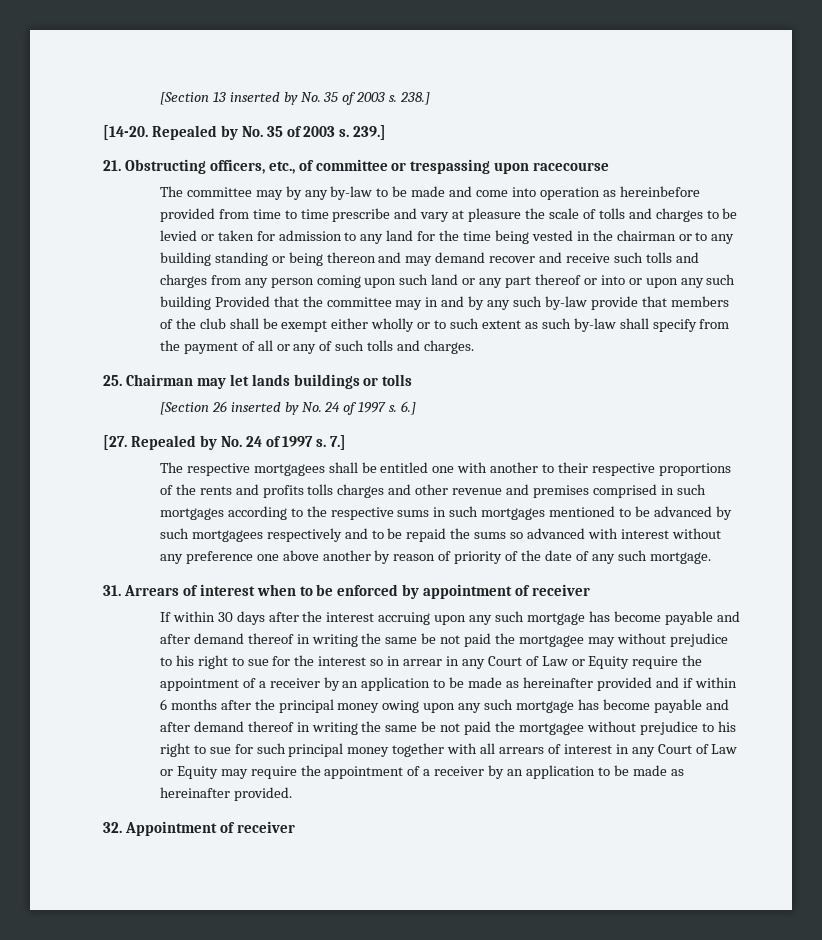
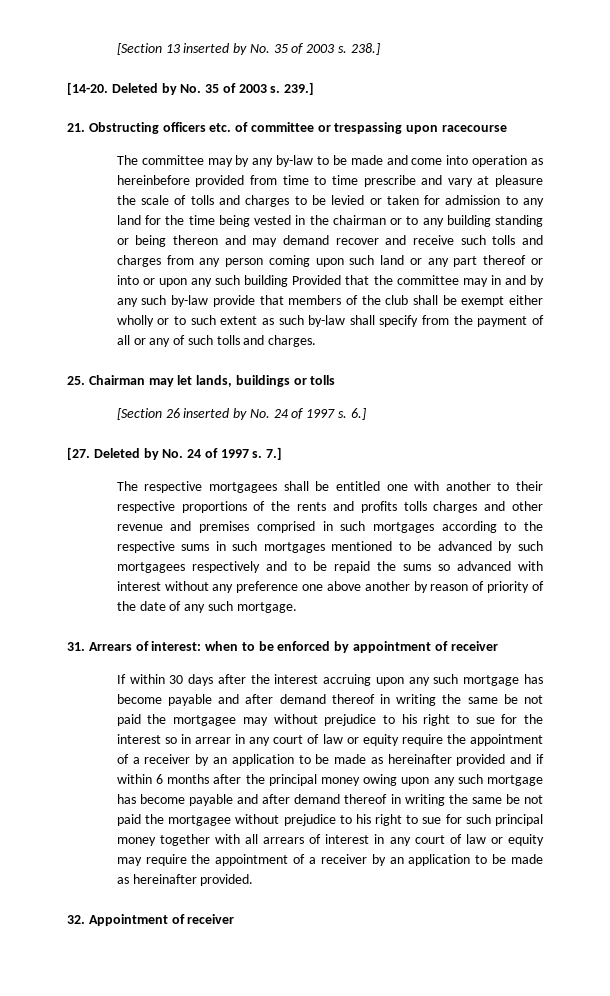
[151,125,217,140] Repealed -> [111,83,158,93] Deleted
[209,159,295,174] officers, etc., -> [162,122,232,132] officers etc.
[251,374,290,386] lands -> [196,375,233,387] lands,
[130,435,196,450] Repealed -> [93,448,140,458] Deleted
[199,584,255,596] interest -> [151,641,202,651] interest:
[487,656,630,669] Court of Law or Equity -> [273,734,399,746] court of law or equity
[657,744,738,754] [159,766,218,779] Court of Law or Equity -> [414,834,544,846] court of law or equity

